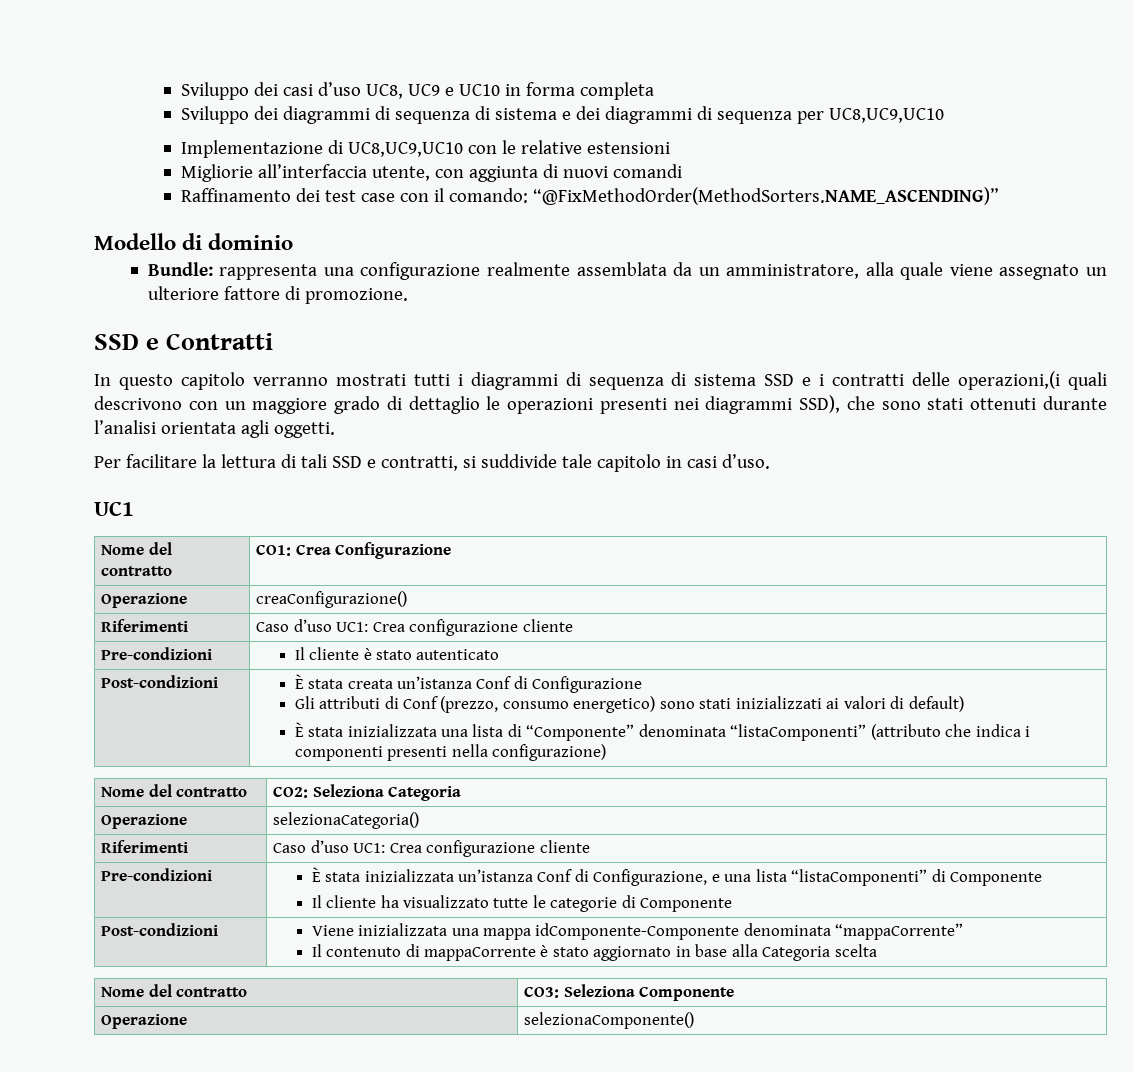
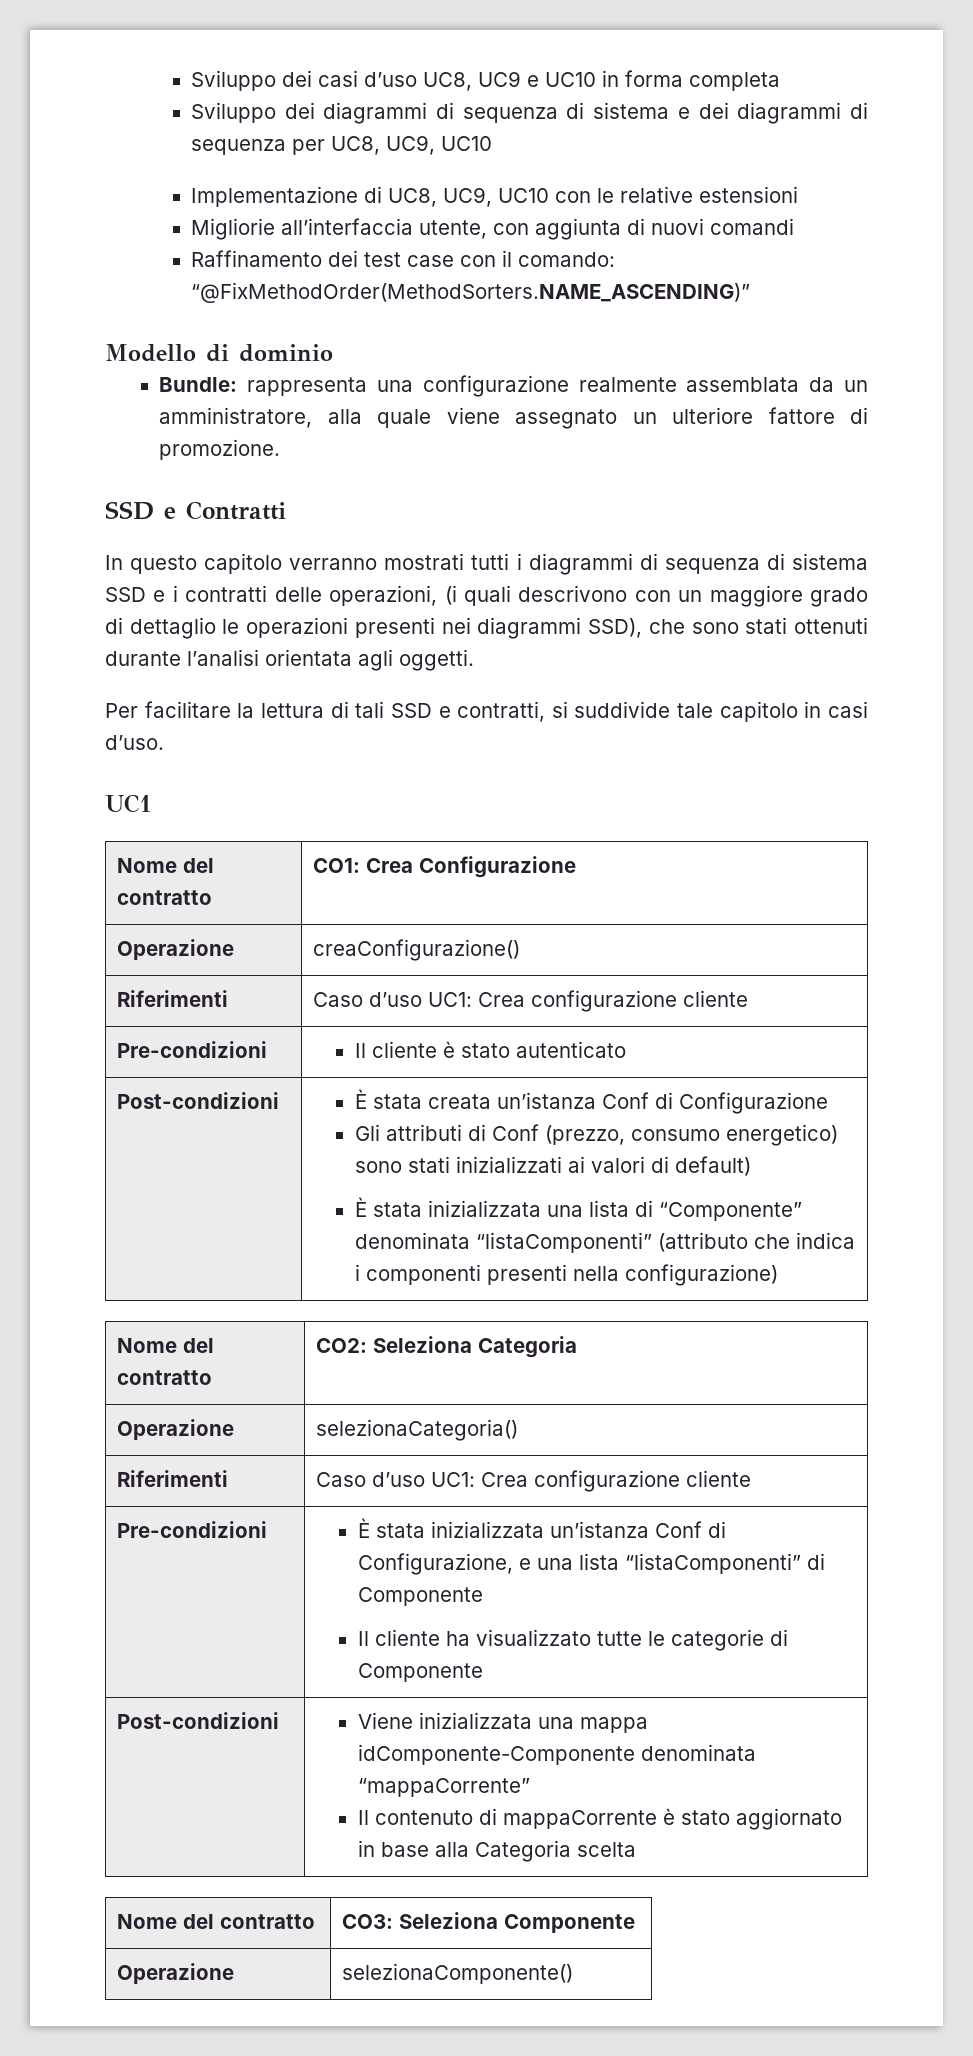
[828,108,944,123] UC8,UC9,UC10 -> [330,135,492,155] UC8, UC9, UC10
[348,142,464,157] UC8,UC9,UC10 -> [387,187,549,207] UC8, UC9, UC10
[958,371,1061,390] operazioni,(i -> [329,585,457,606] operazioni, (i

